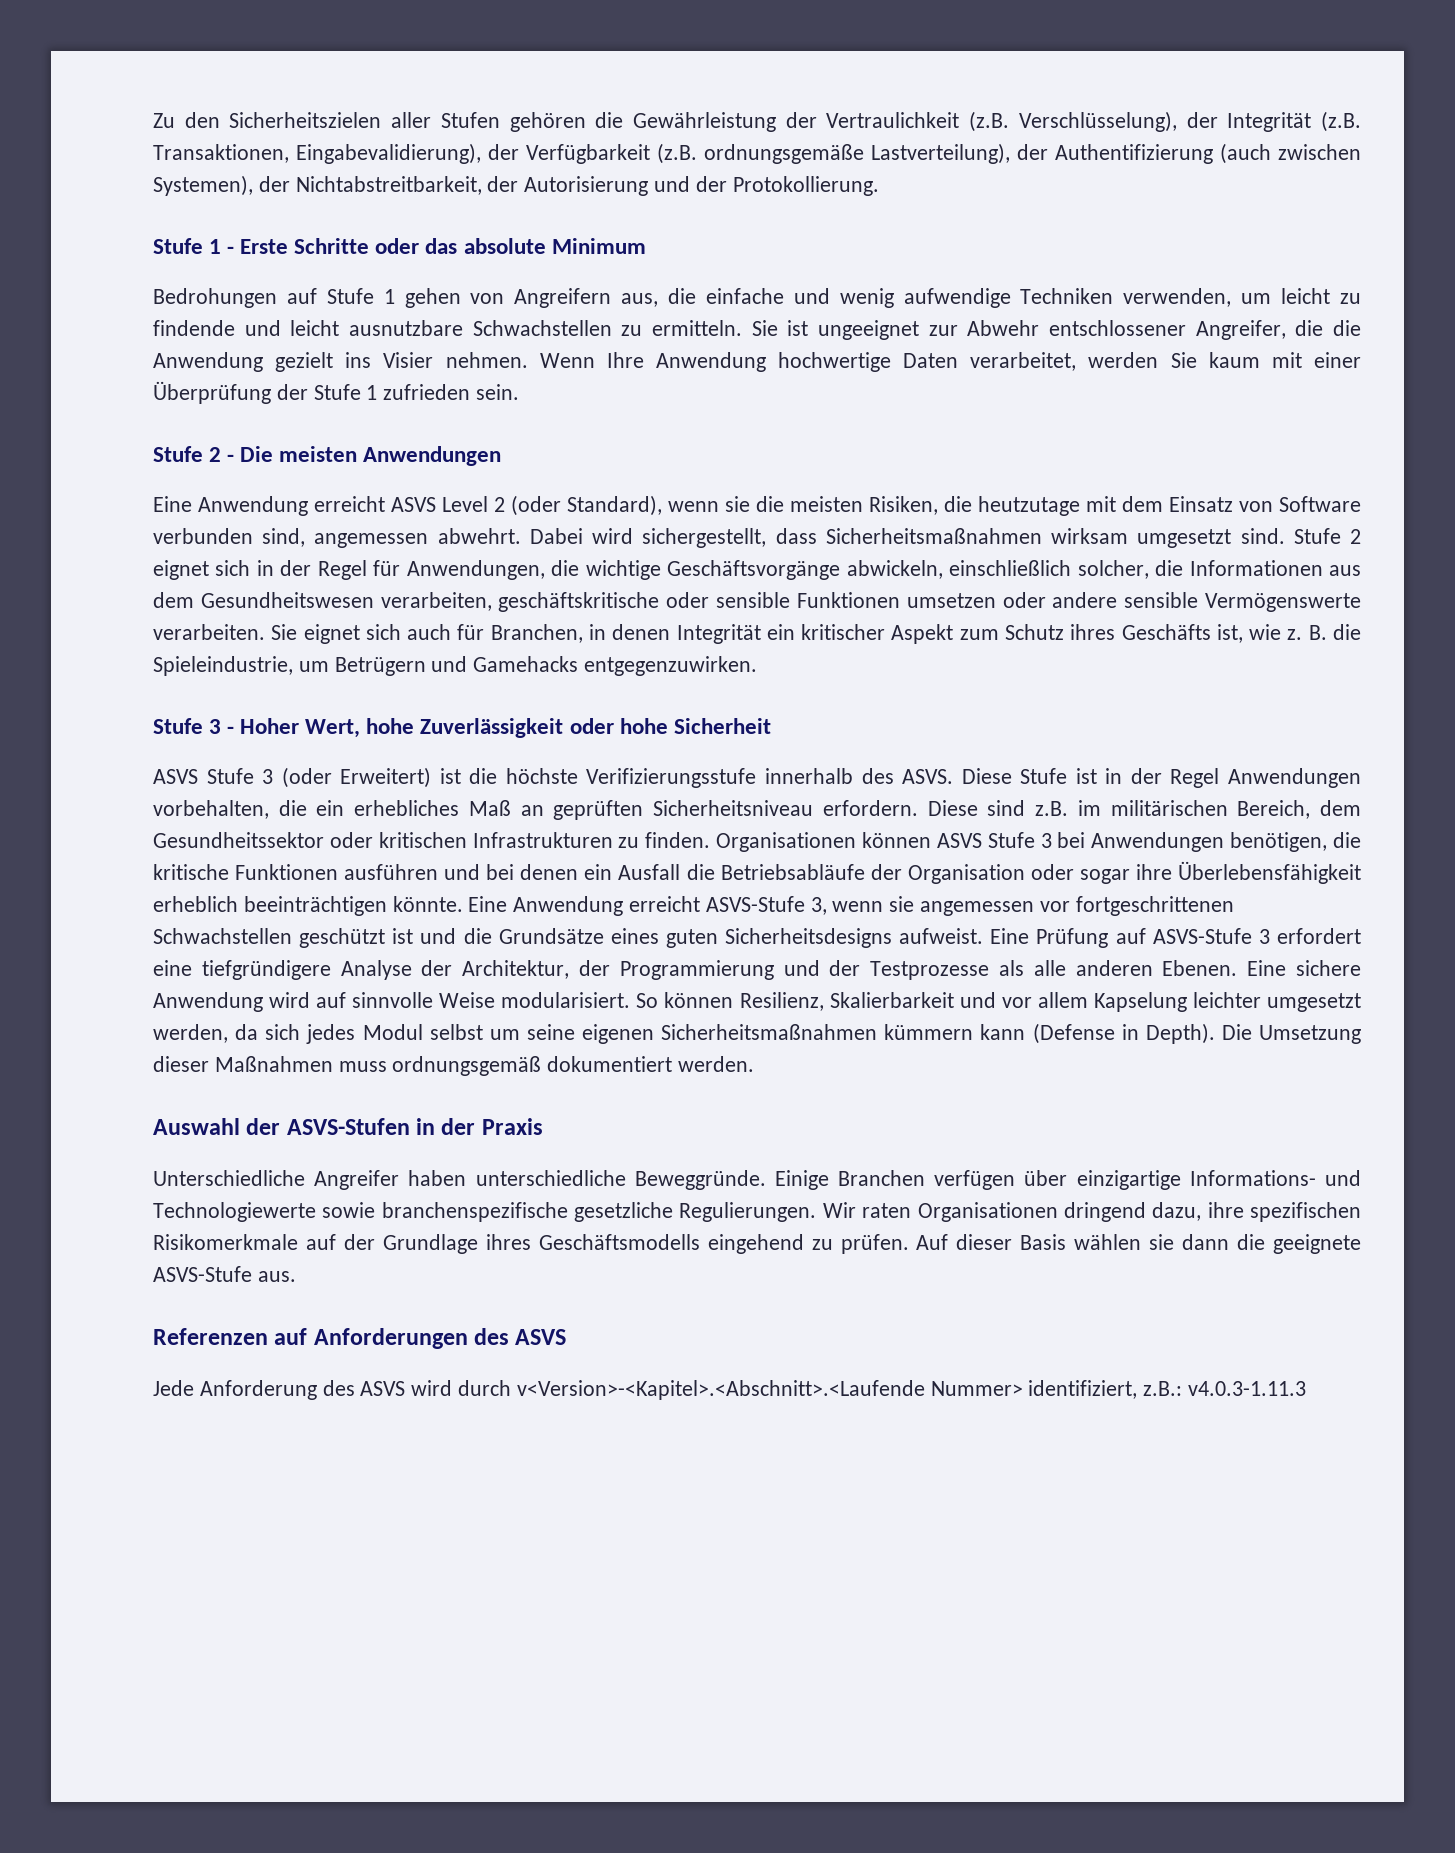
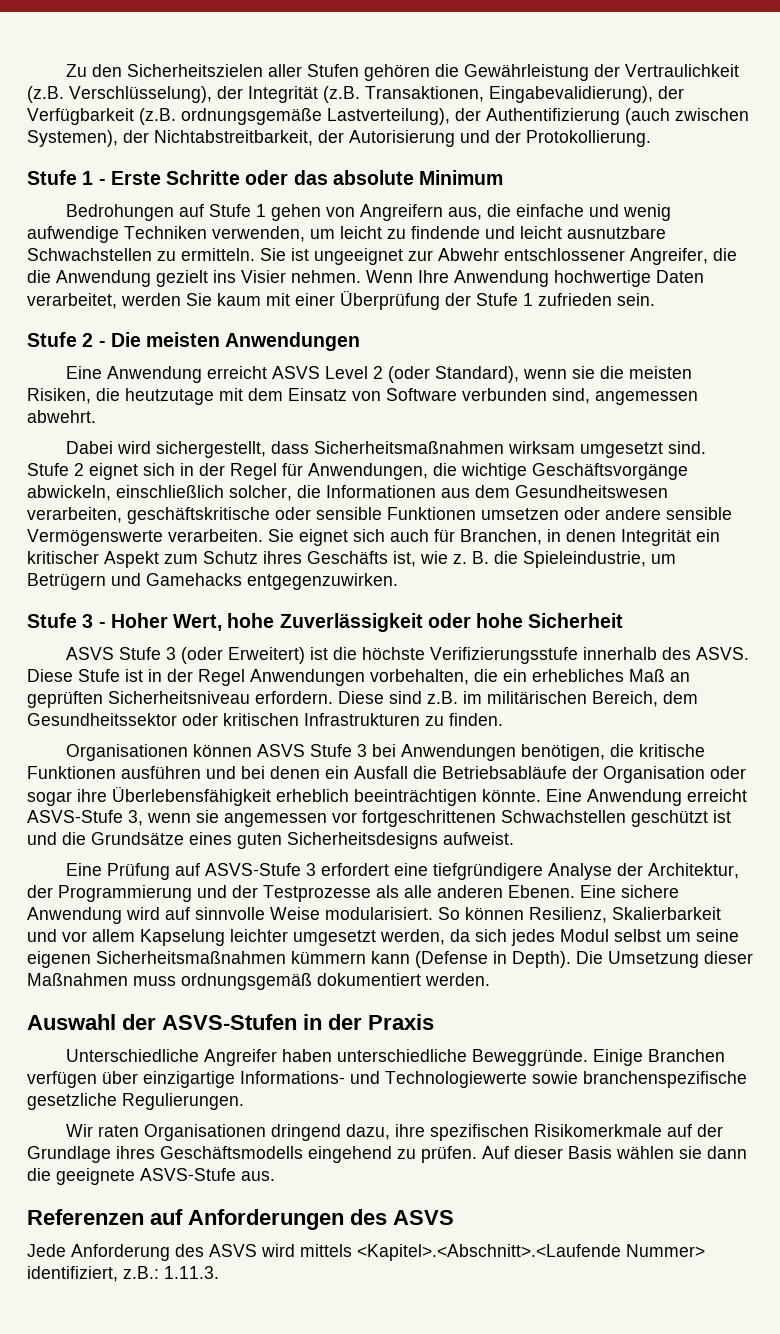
(521, 536) none -> (96, 416) //
(711, 840) none -> (503, 719) //
(984, 936) none -> (514, 838) //
(817, 1212) none -> (244, 1101) //
[458,1380,925,1400] durch v<Version>-<Kapitel>.<Abschnitt>.<Laufende -> [300,1244,621,1261] mittels <Kapitel>.<Abschnitt>.<Laufende
[1188,1381,1307,1396] v4.0.3-1.11.3 -> [164,1266,219,1279] 1.11.3.

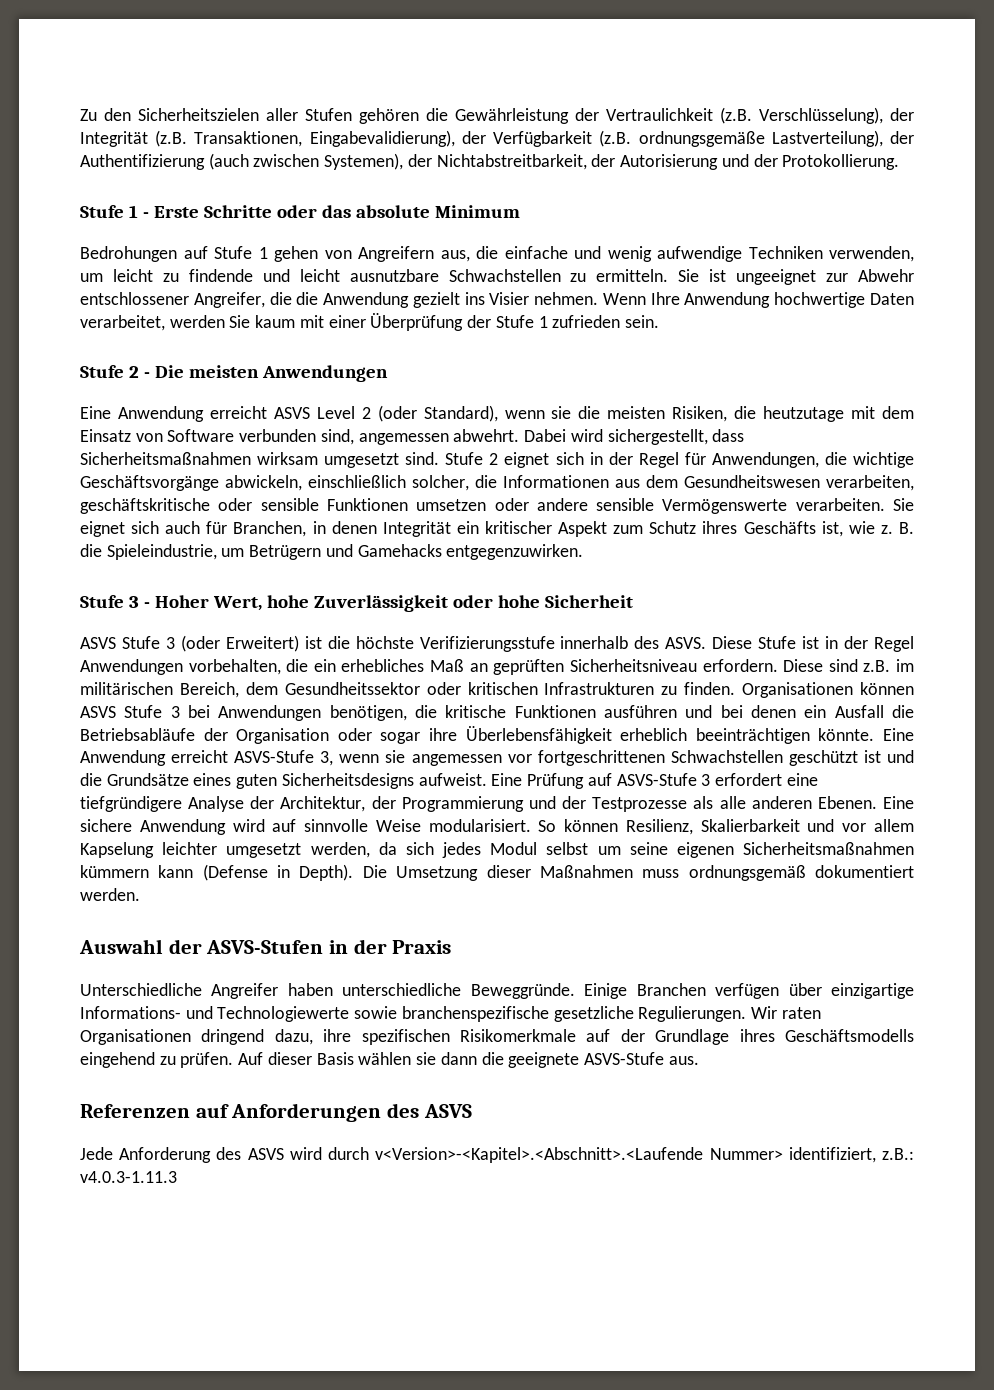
(96, 416) // -> (520, 435) none
(503, 719) // -> (736, 688) none
(514, 838) // -> (487, 779) none
(244, 1101) // -> (747, 1014) none
[300,1244,621,1261] mittels <Kapitel>.<Abschnitt>.<Laufende -> [328,1147,704,1163] durch v<Version>-<Kapitel>.<Abschnitt>.<Laufende
[164,1266,219,1279] 1.11.3. -> [80,1171,177,1183] v4.0.3-1.11.3

